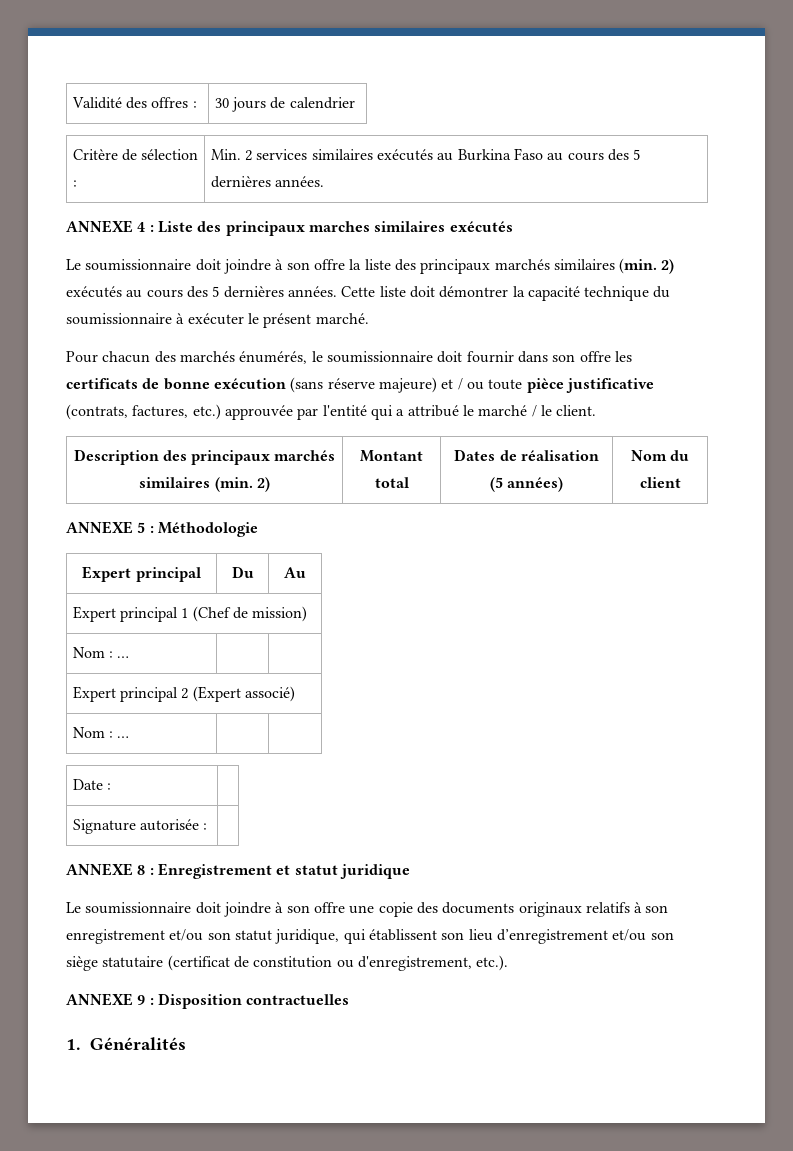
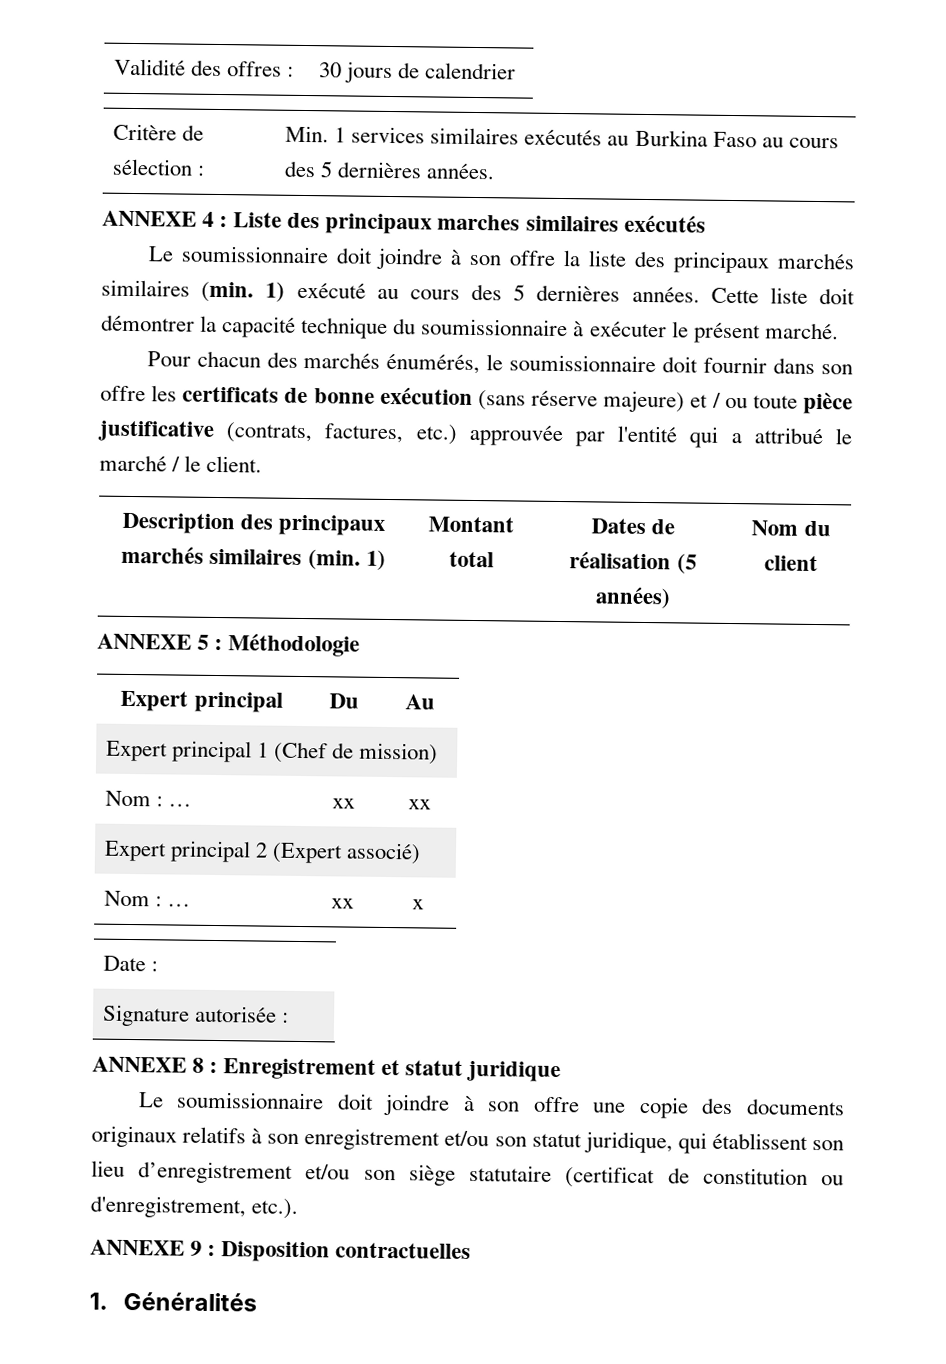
[244,150,252,161] 2 -> [334,127,347,143] 1
[661,259,675,274] [66,286,122,298] 2) exécutés -> [265,281,366,302] 1) exécuté
[256,477,270,492] 2) -> [365,549,386,570] 1)
(130, 657) | -> [331,798,355,809] [407,799,431,810] xx | xx
(130, 737) | -> [330,898,354,909] [412,899,424,910] xx | x

